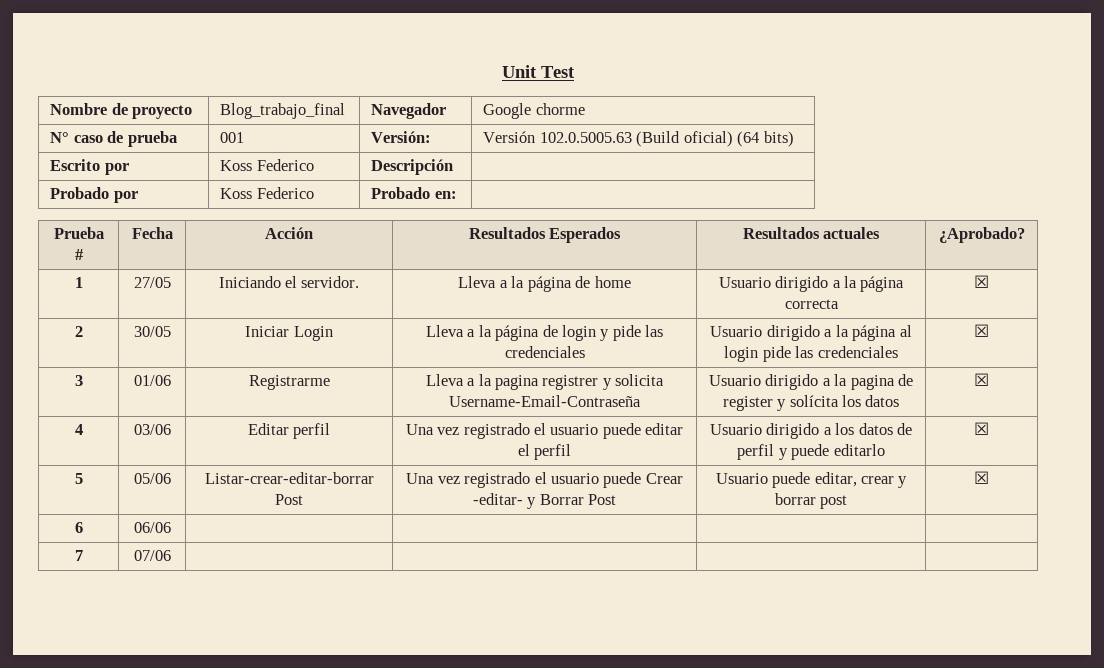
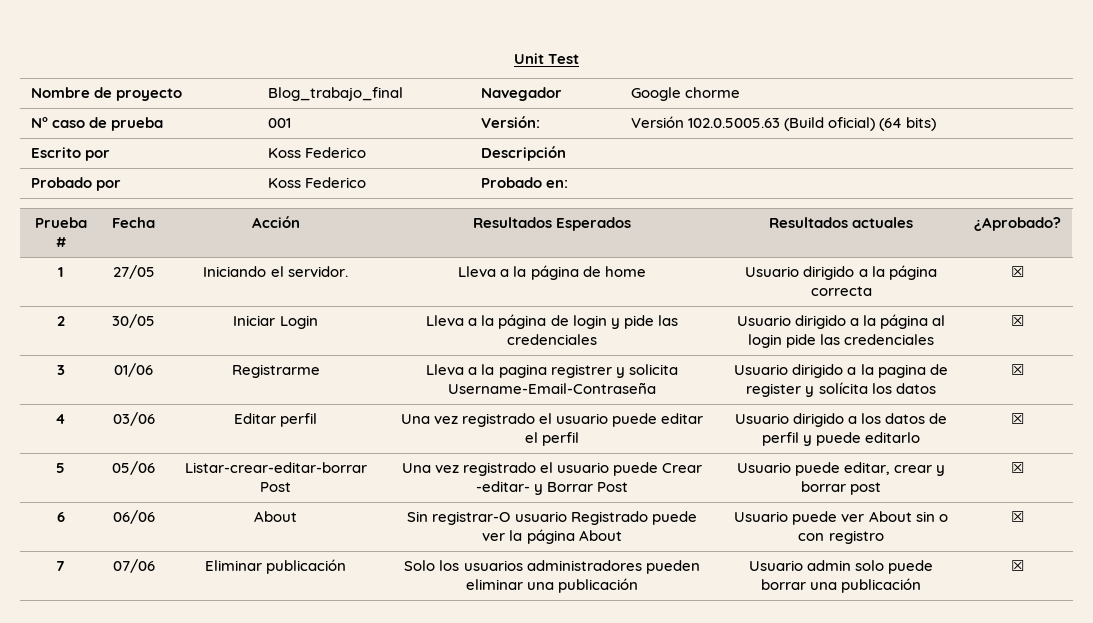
[74,550,83,561] [133,550,171,561] | | | // 7 | 07/06 | | | | -> [254,511,297,522] [407,511,697,525] [482,529,622,544] [734,511,948,525] [798,530,884,544] [1011,511,1024,522] [56,561,65,571] [112,559,155,573] [204,559,347,574] [404,560,700,574] [465,578,639,593] [748,560,934,574] [760,578,922,593] [1011,560,1024,571] About | Sin registrar-O usuario Registrado puede ver la página About | Usuario puede ver About sin o con registro | ☒ // 7 | 07/06 | Eliminar publicación | Solo los usuarios administradores pueden eliminar una publicación | Usuario admin solo puede borrar una publicación | ☒

